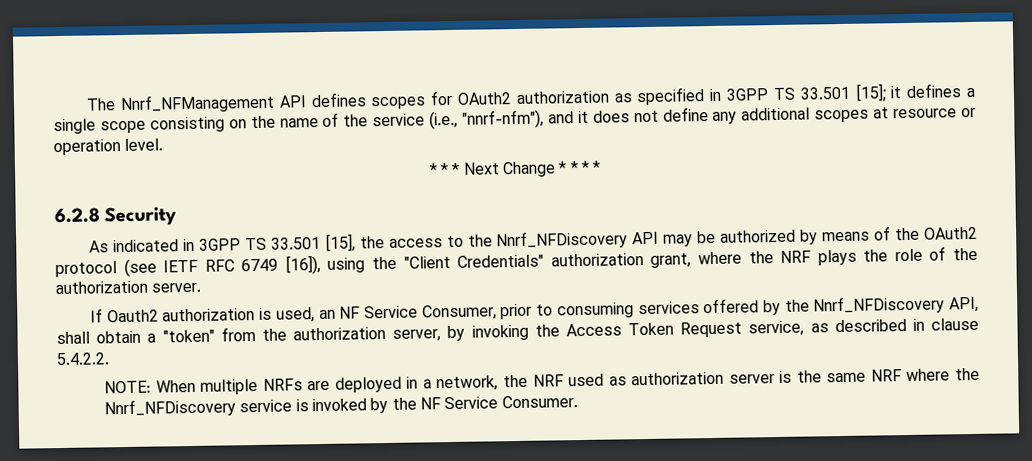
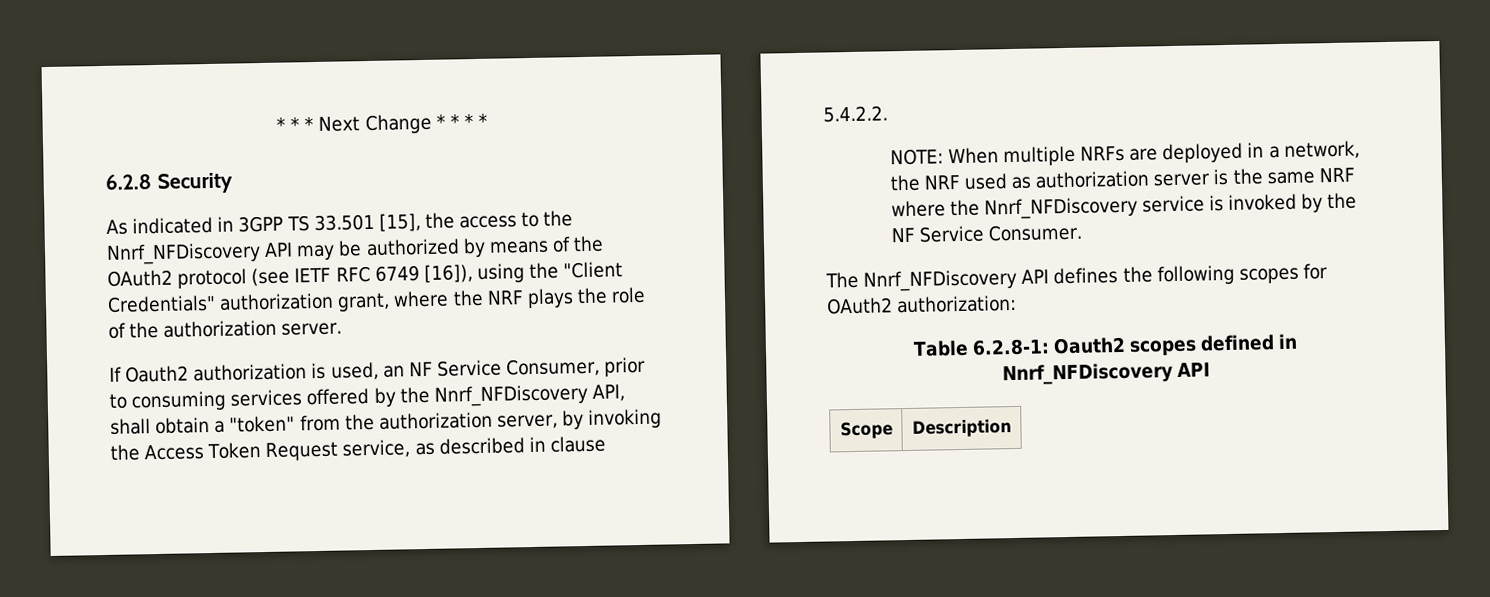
[86,83,976,114] [53,107,977,135] [53,138,164,156] The Nnrf_NFManagement API defines scopes for OAuth2 authorization as specified in 3GPP TS 33.501 [15]; it defines a single scope consisting on the name of the service (i.e., "nnrf-nfm"), and it does not define any additional scopes at resource or operation level. // -> (275, 124) none
(578, 402) none -> [825,263,1328,292] [827,294,1018,315] [912,333,1299,357] [1001,362,1211,386] [839,421,893,440] [911,419,1012,438] // The Nnrf_NFDiscovery API defines the following scopes for OAuth2 authorization: // Table 6.2.8-1: Oauth2 scopes defined in Nnrf_NFDiscovery API // Scope | Description

